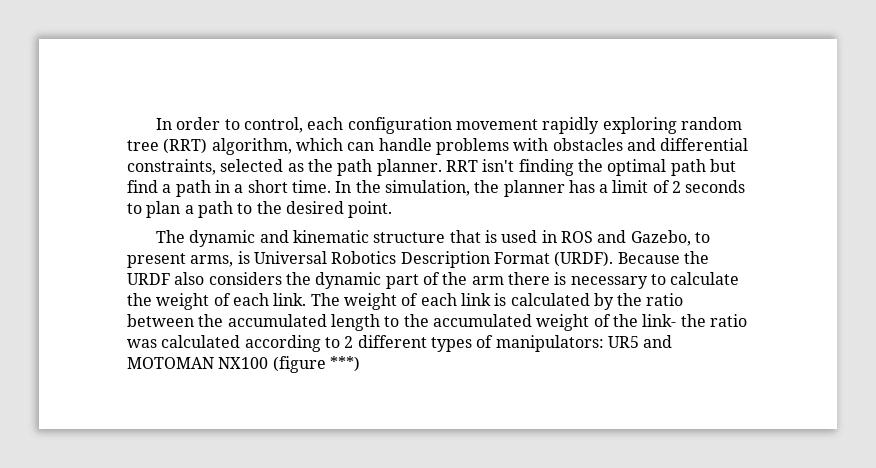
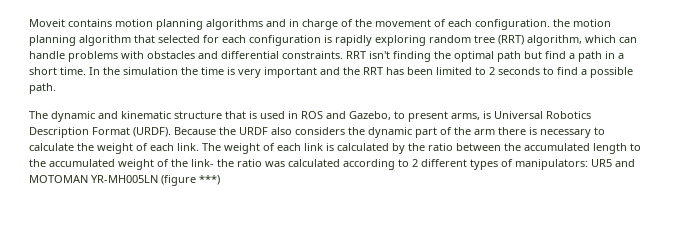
[156,117,304,133] In order to control, -> [29,19,611,30] [29,35,219,46] Moveit contains motion planning algorithms and in charge of the movement of each configuration. the motion planning algorithm that selected for
[456,119,539,130] movement -> [324,35,332,43] is
[127,159,442,176] constraints, selected as the path planner. -> [282,51,343,59] constraints.
[384,180,746,197] [127,201,393,218] simulation, the planner has a limit of 2 seconds to plan a path to the desired point. -> [123,67,633,78] [29,83,56,94] simulation the time is very important and the RRT has been limited to 2 seconds to find a possible path.
[218,357,269,369] NX100 -> [91,175,158,183] YR-MH005LN

